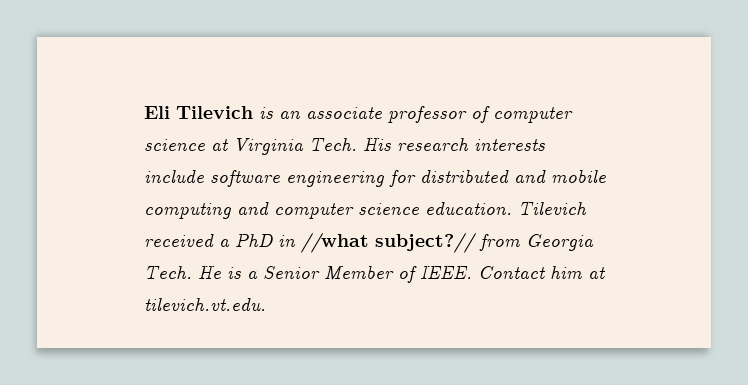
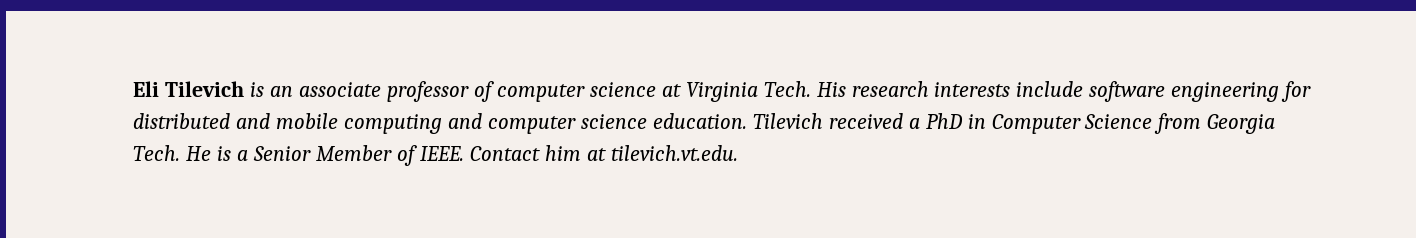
[300,232,476,253] //what subject?// -> [991,114,1153,134] Computer Science

